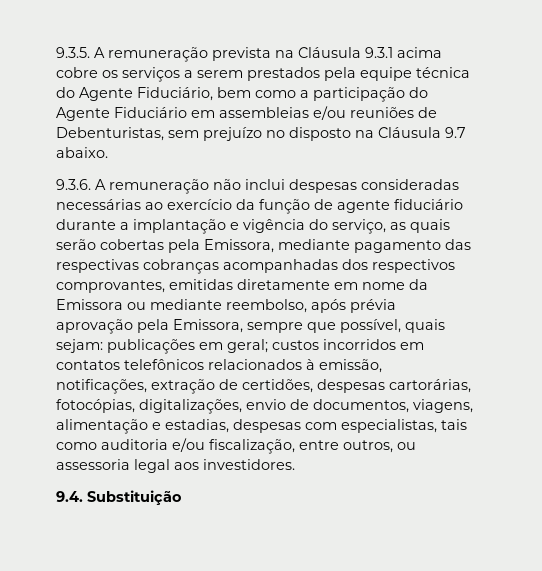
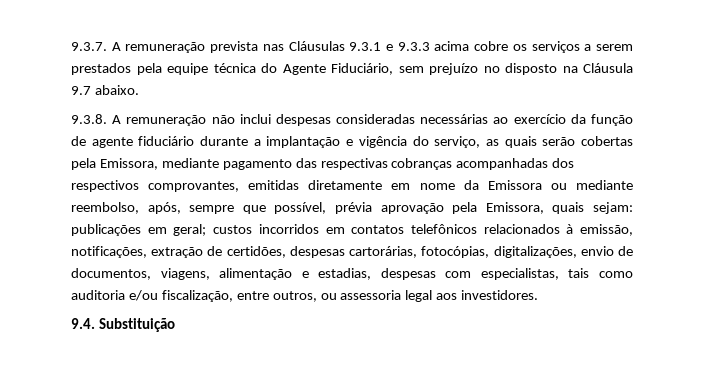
[56,47,90,58] 9.3.5. -> [71,42,107,51] 9.3.7.
[275,47,393,58] na Cláusula 9.3.1 -> [262,41,430,51] nas Cláusulas 9.3.1 e 9.3.3
[217,87,428,102] [56,106,437,121] [56,127,164,141] bem como a participação do Agente Fiduciário em assembleias e/ou reuniões de Debenturistas, -> (393, 69) none
[56,179,91,190] 9.3.6. -> [71,114,107,124] 9.3.8.
[311,299,346,313] após -> [147,202,327,214] após, sempre que possível,
[247,319,401,333] sempre que possível, -> (544, 208) none

